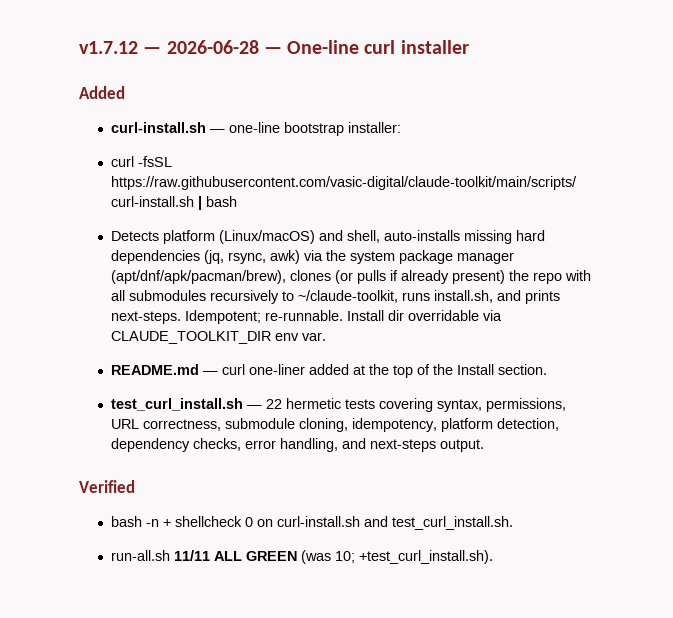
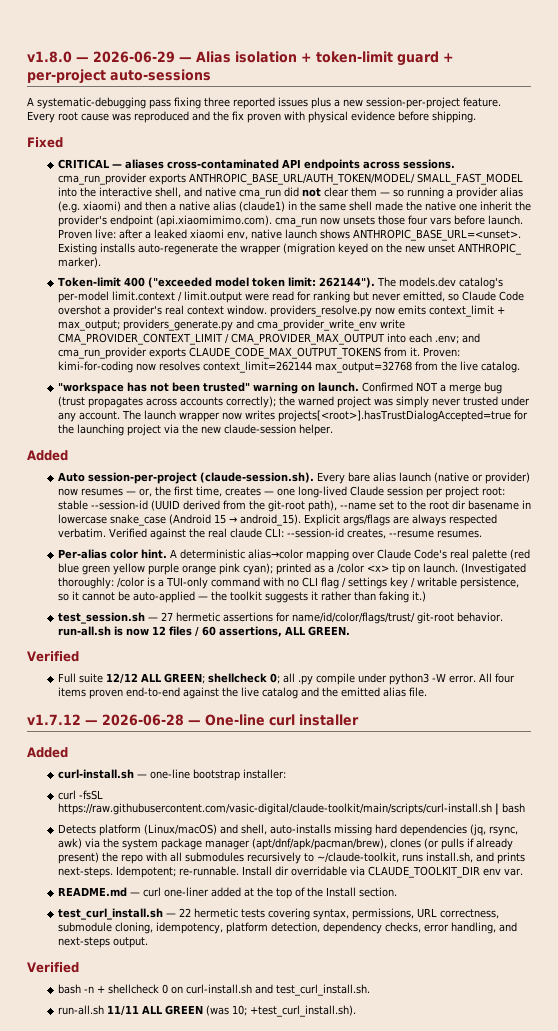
(79, 47) none -> [27,51,454,66] [27,69,211,84] [27,97,501,109] [27,111,476,123] [27,137,63,148] [57,159,455,171] [57,173,523,185] [57,187,523,199] [57,201,531,213] [57,215,523,227] [57,229,521,241] [57,243,522,255] [57,257,101,268] [57,277,503,289] [57,291,524,303] [57,305,505,317] [57,319,405,331] [57,333,480,345] [57,347,460,359] [57,361,520,373] [57,382,502,394] [57,396,530,408] [57,410,528,422] [57,424,333,436] [27,450,68,461] [57,472,530,484] [57,486,505,498] [57,500,531,512] [57,514,497,526] [57,528,482,540] [57,549,530,561] [57,563,526,575] [57,577,519,589] [57,591,426,603] [57,612,503,624] [57,626,350,637] [27,651,79,662] [57,673,515,685] [57,687,427,699] v1.8.0 — 2026-06-29 — Alias isolation + token-limit guard + per-project auto-sessions // A systematic-debugging pass fixing three reported issues plus a new session-per-project feature. Every root cause was reproduced and the fix proven with physical evidence before shipping. // Fixed // CRITICAL — aliases cross-contaminated API endpoints across sessions. cma_run_provider exports ANTHROPIC_BASE_URL/AUTH_TOKEN/MODEL/ SMALL_FAST_MODEL into the interactive shell, and native cma_run did not clear them — so running a provider alias (e.g. xiaomi) and then a native alias (claude1) in the same shell made the native one inherit the provider's endpoint (api.xiaomimimo.com). cma_run now unsets those four vars before launch. Proven live: after a leaked xiaomi env, native launch shows ANTHROPIC_BASE_URL=<unset>. Existing installs auto-regenerate the wrapper (migration keyed on the new unset ANTHROPIC_ marker). // Token-limit 400 ("exceeded model token limit: 262144"). The models.dev catalog's per-model limit.context / limit.output were read for ranking but never emitted, so Claude Code overshot a provider's real context window. providers_resolve.py now emits context_limit + max_output; providers_generate.py and cma_provider_write_env write CMA_PROVIDER_CONTEXT_LIMIT / CMA_PROVIDER_MAX_OUTPUT into each .env; and cma_run_provider exports CLAUDE_CODE_MAX_OUTPUT_TOKENS from it. Proven: kimi-for-coding now resolves context_limit=262144 max_output=32768 from the live catalog. // "workspace has not been trusted" warning on launch. Confirmed NOT a merge bug (trust propagates across accounts correctly); the warned project was simply never trusted under any account. The launch wrapper now writes projects[<root>].hasTrustDialogAccepted=true for the launching project via the new claude-session helper. // Added // Auto session-per-project (claude-session.sh). Every bare alias launch (native or provider) now resumes — or, the first time, creates — one long-lived Claude session per project root: stable --session-id (UUID derived from the git-root path), --name set to the root dir basename in lowercase snake_case (Android 15 → android_15). Explicit args/flags are always respected verbatim. Verified against the real claude CLI: --session-id creates, --resume resumes. // Per-alias color hint. A deterministic alias→color mapping over Claude Code's real palette (red blue green yellow purple orange pink cyan); printed as a /color <x> tip on launch. (Investigated thoroughly: /color is a TUI-only command with no CLI flag / settings key / writable persistence, so it cannot be auto-applied — the toolkit suggests it rather than faking it.) // test_session.sh — 27 hermetic assertions for name/id/color/flags/trust/ git-root behavior. run-all.sh is now 12 files / 60 assertions, ALL GREEN. // Verified // Full suite 12/12 ALL GREEN; shellcheck 0; all .py compile under python3 -W error. All four items proven end-to-end against the live catalog and the emitted alias file. //

